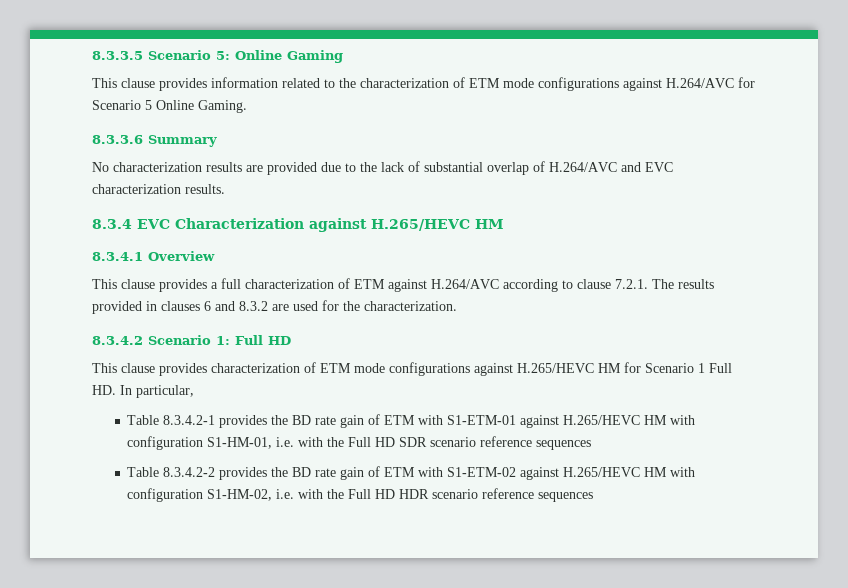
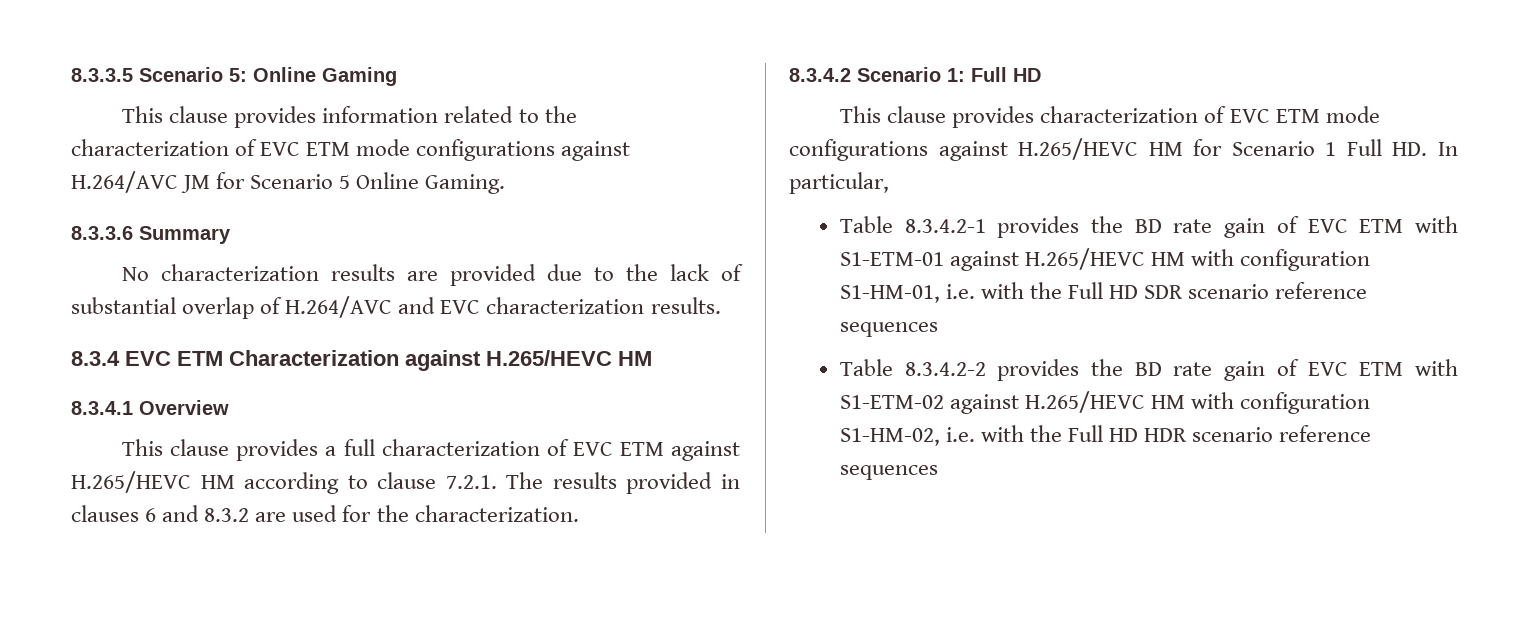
(465, 82) none -> [260,142,301,156] EVC
(734, 83) none -> [181,175,211,193] JM
(170, 224) none -> [177,351,223,366] ETM
(350, 283) none -> [572,442,613,456] EVC
[431,279,499,289] H.264/AVC -> [71,471,235,493] H.265/HEVC HM
(316, 367) none -> [1229,109,1270,123] EVC
(381, 419) none -> [1307,219,1348,233] EVC
(381, 471) none -> [1307,362,1348,376] EVC

